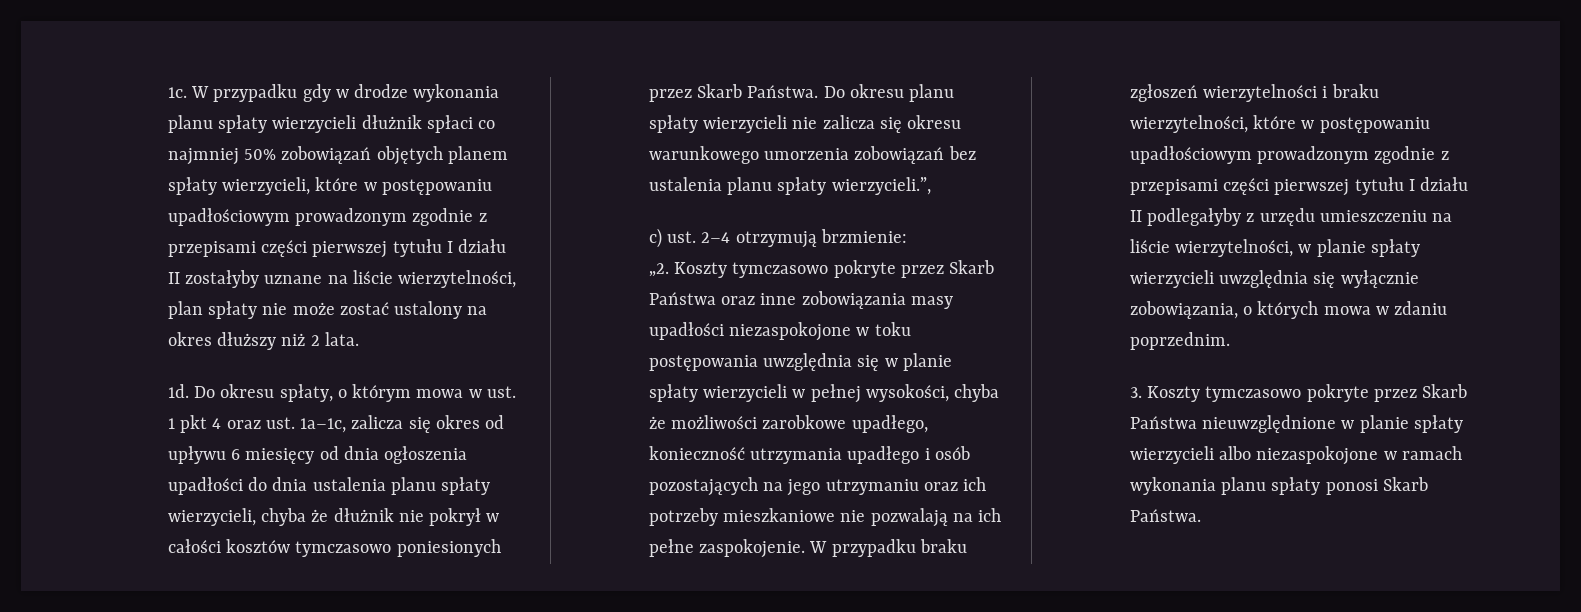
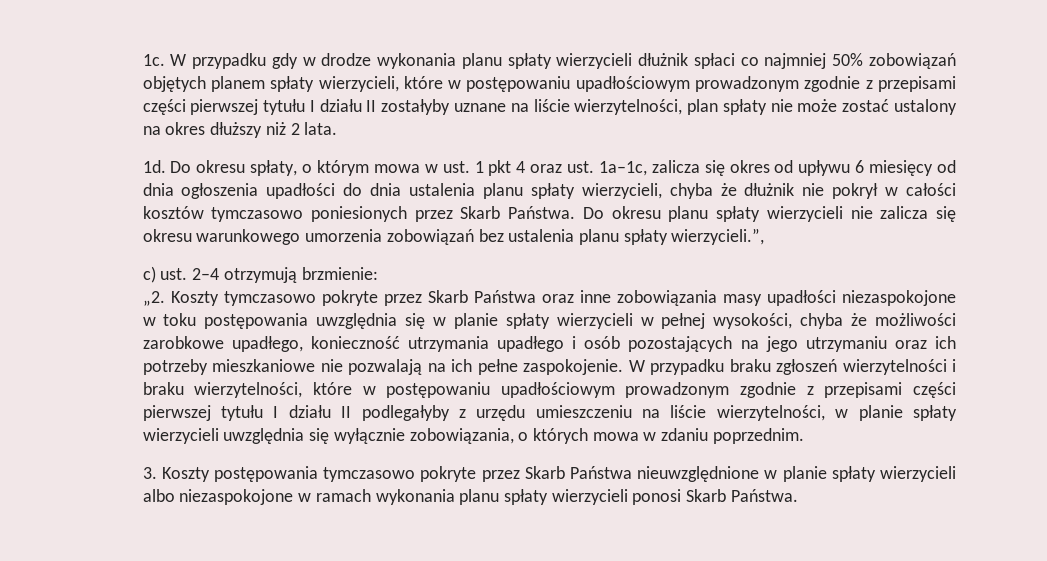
(1201, 394) none -> [213,466,318,482] postępowania
(1321, 486) none -> [551,489,628,505] wierzycieli

